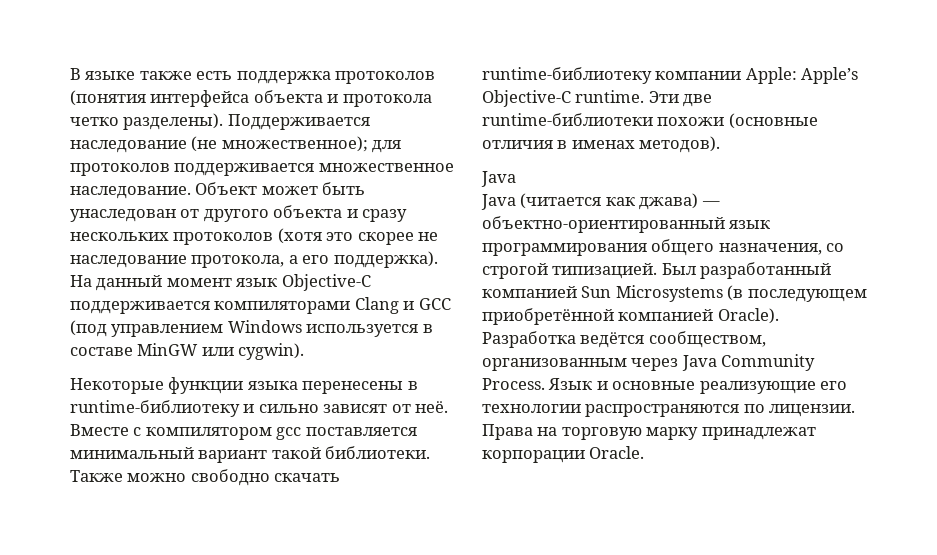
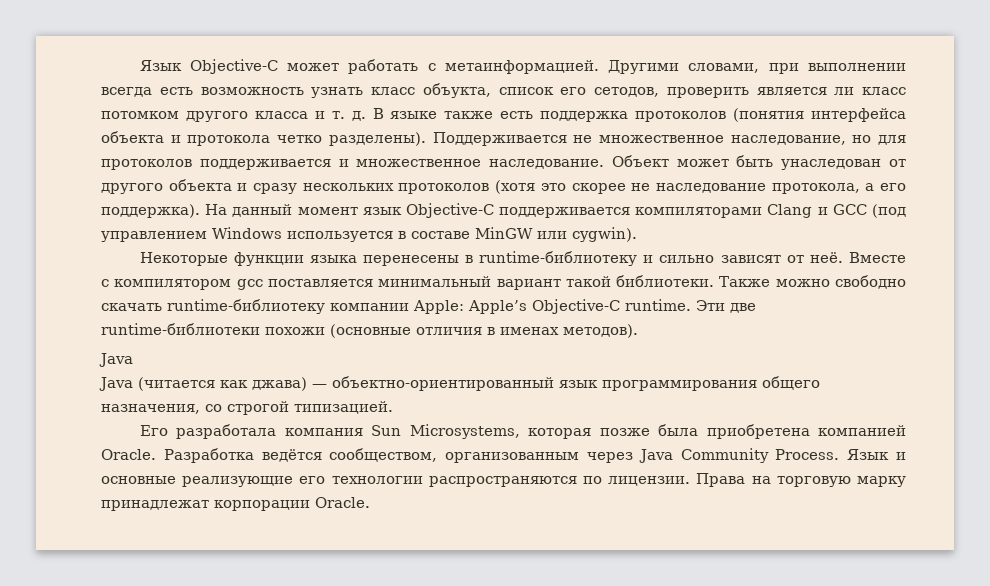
(70, 74) none -> [139,59,906,74] [101,83,906,98] [101,111,366,122] Язык Objective-C может работать с метаинформацией. Другими словами, при выполнении всегда есть возможность узнать класс объукта, список его сетодов, проверить является ли класс потомком другого класса и т. д.
[70,136,368,153] наследование (не множественное); -> [573,135,872,145] не множественное наследование, но
(315, 169) none -> [338,159,349,167] и
[661,262,832,279] [482,285,867,302] [482,308,779,325] Был разработанный компанией Sun Microsystems (в последующем приобретённой компанией Oracle). -> [139,424,906,439] [101,449,156,460] // Его разработала компания Sun Microsystems, которая позже была приобретена компанией Oracle.

